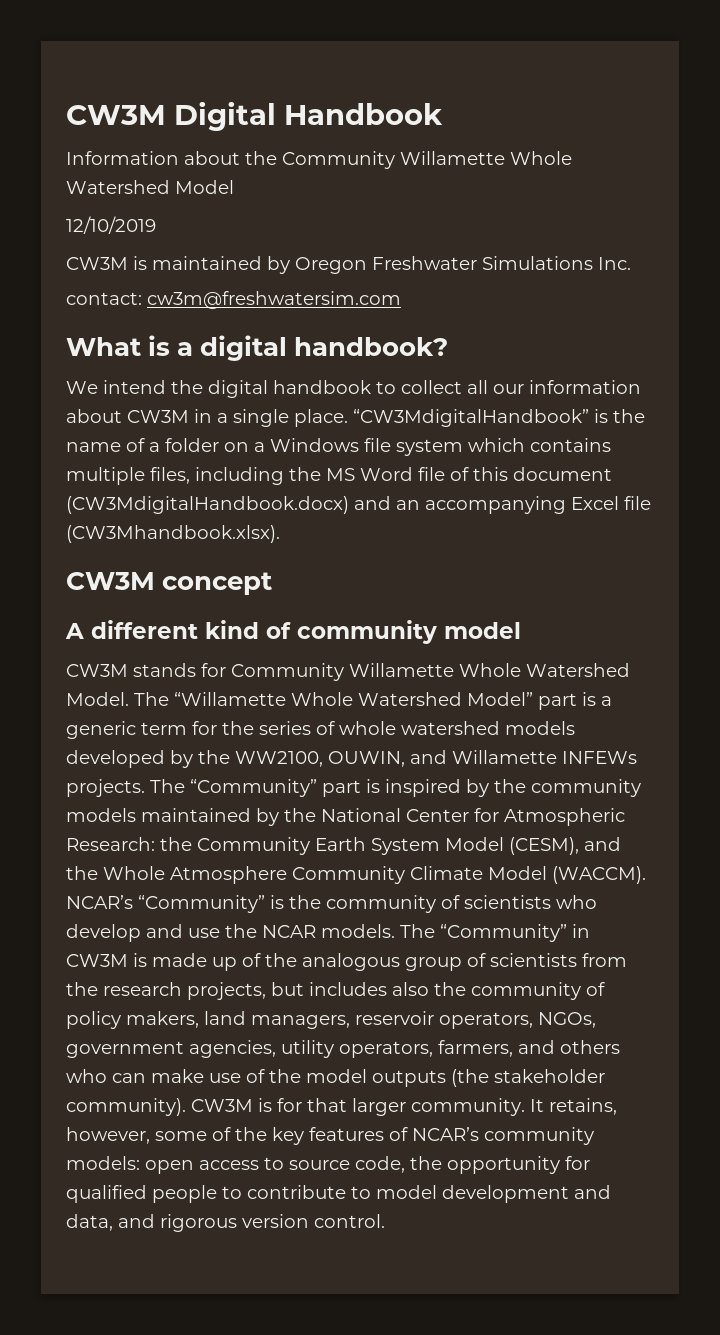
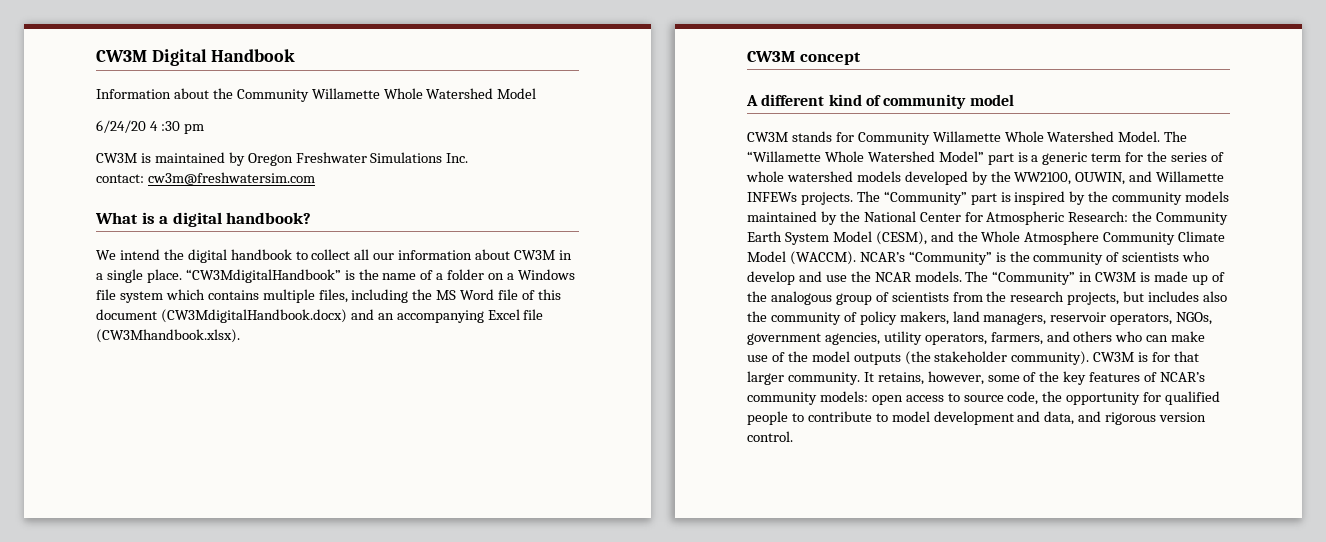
[66,216,156,234] 12/10/2019 -> [96,120,204,134] 6/24/20 4 :30 pm

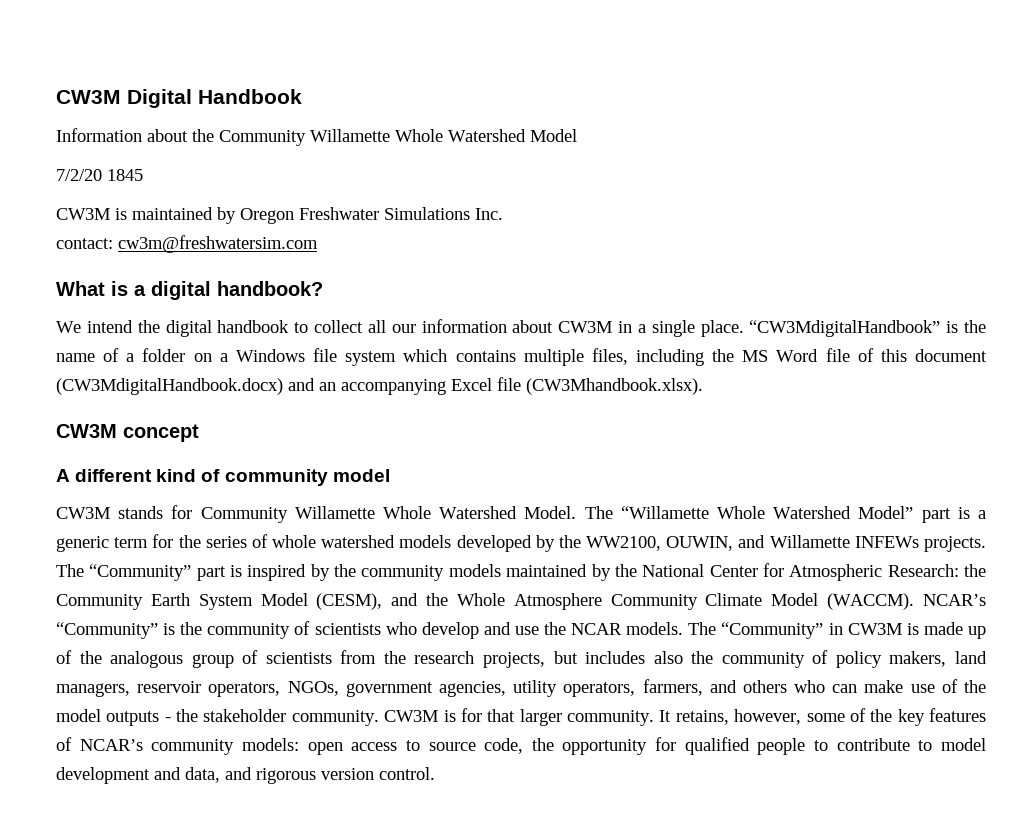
[96,120,204,134] 6/24/20 4 :30 pm -> [56,169,143,181] 7/2/20 1845
[904,351,1090,365] (the stakeholder community). -> [164,709,379,726] - the stakeholder community.

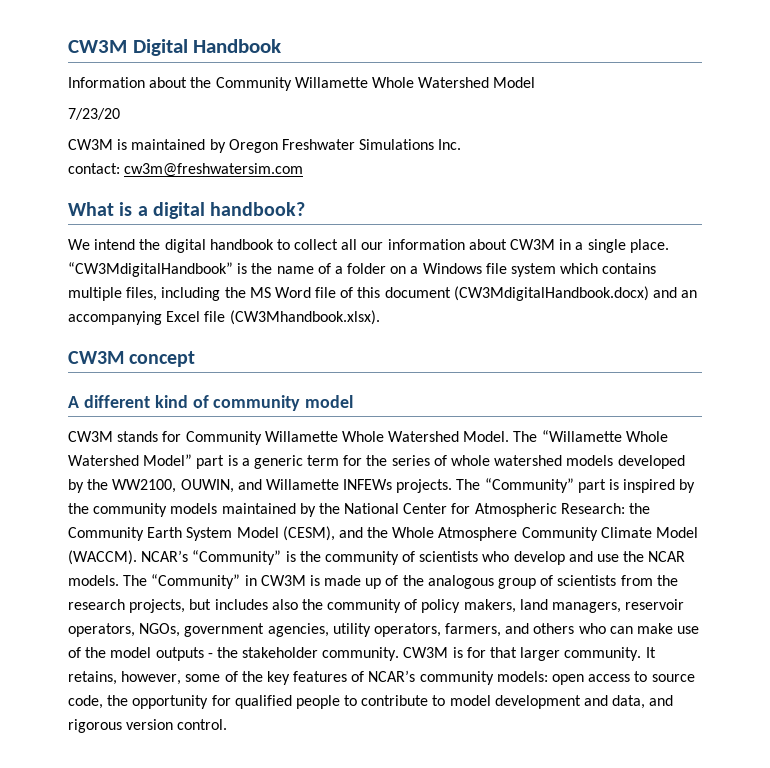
[56,169,143,181] 7/2/20 1845 -> [68,108,120,120] 7/23/20

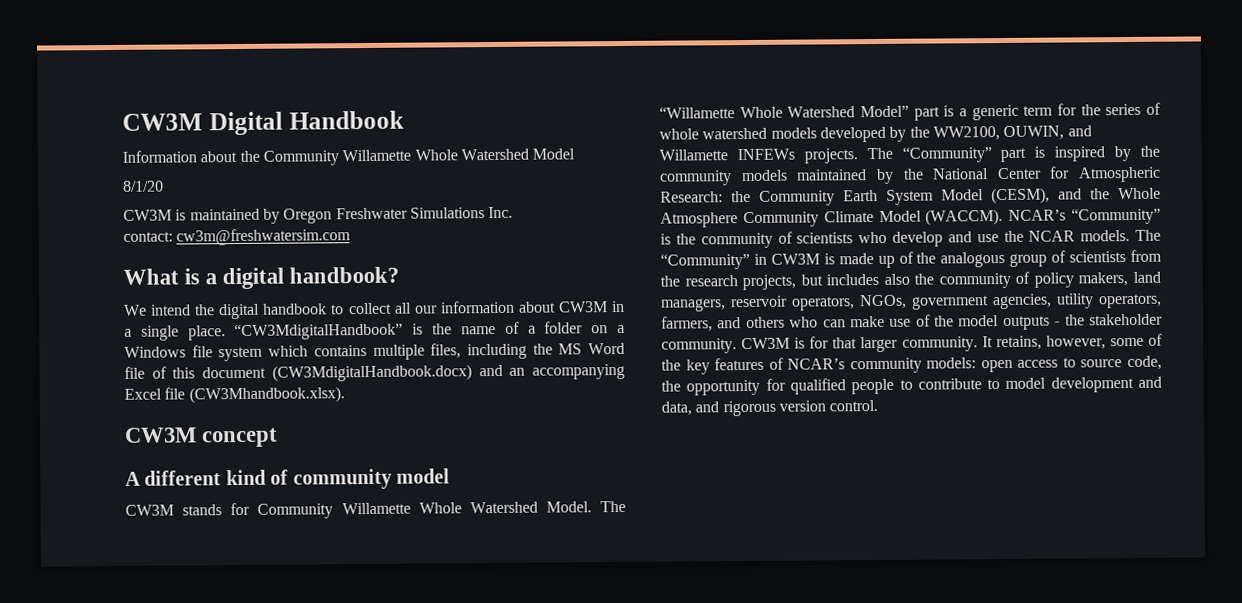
[68,108,120,120] 7/23/20 -> [123,180,164,192] 8/1/20

